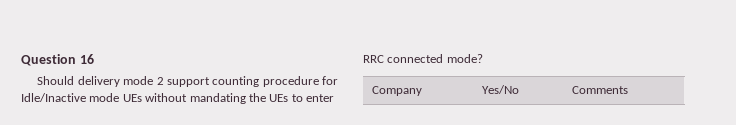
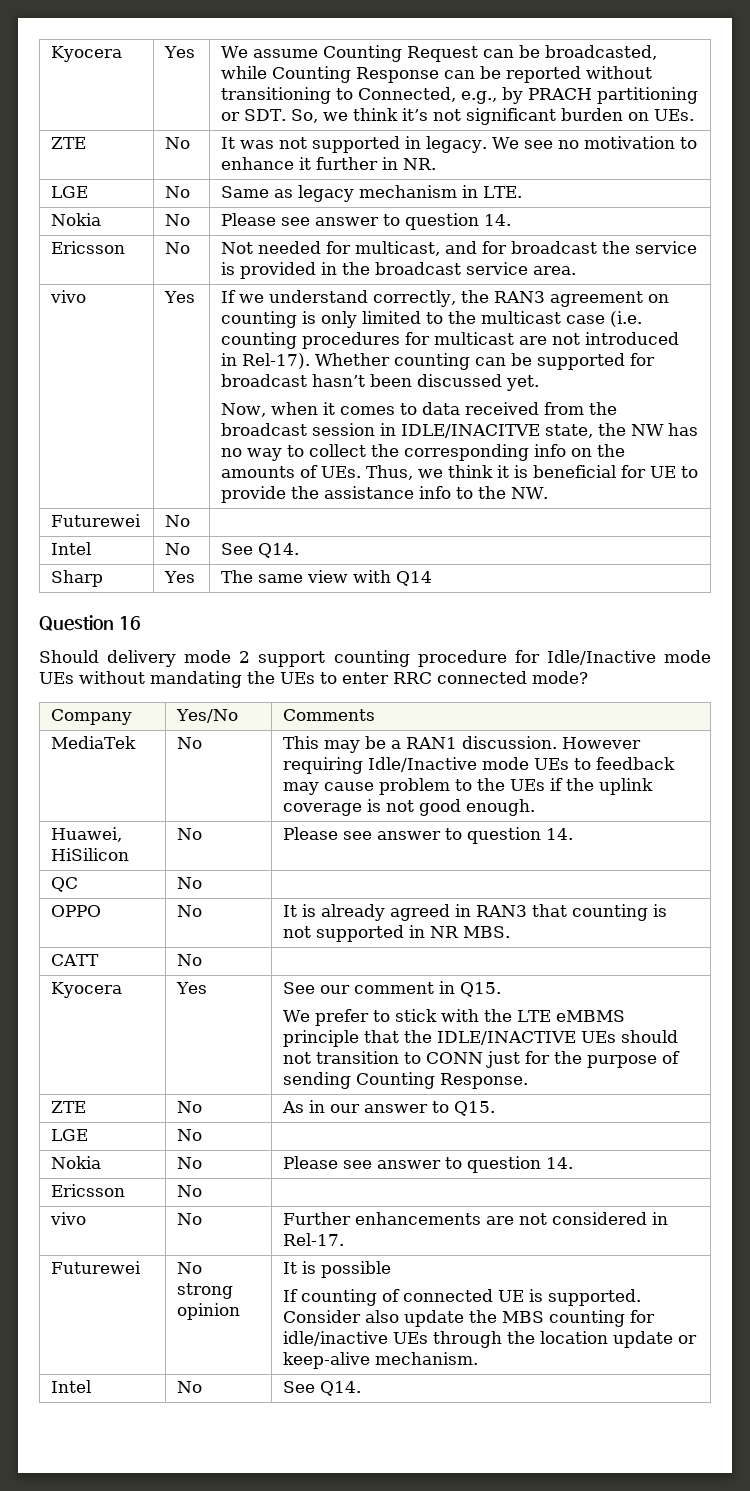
(21, 60) none -> [51,46,123,62] [164,46,196,58] [221,45,658,62] [221,66,653,83] [221,87,699,104] [221,108,695,125] [51,137,87,149] [165,137,191,149] [221,136,698,153] [221,157,437,170] [51,186,89,198] [165,186,191,198] [221,185,523,202] [51,213,102,226] [165,214,191,226] [221,213,512,230] [51,241,126,254] [165,242,191,254] [221,241,698,256] [221,262,577,279] [50,290,87,303] [164,291,196,303] [221,290,670,307] [221,311,643,328] [221,332,680,349] [221,353,656,370] [221,374,540,391] [221,402,618,417] [221,423,699,438] [221,444,626,461] [221,465,699,480] [221,486,549,503] [51,514,142,527] [165,515,191,527] [51,542,92,555] [165,543,191,555] [221,543,300,558] [51,570,104,587] [164,571,196,583] [221,570,433,586] Kyocera | Yes | We assume Counting Request can be broadcasted, while Counting Response can be reported without transitioning to Connected, e.g., by PRACH partitioning or SDT. So, we think it’s not significant burden on UEs. // ZTE | No | It was not supported in legacy. We see no motivation to enhance it further in NR. // LGE | No | Same as legacy mechanism in LTE. // Nokia | No | Please see answer to question 14. // Ericsson | No | Not needed for multicast, and for broadcast the service is provided in the broadcast service area. // vivo | Yes | If we understand correctly, the RAN3 agreement on counting is only limited to the multicast case (i.e. counting procedures for multicast are not introduced in Rel-17). Whether counting can be supported for broadcast hasn’t been discussed yet. // Now, when it comes to data received from the broadcast session in IDLE/INACITVE state, the NW has no way to collect the corresponding info on the amounts of UEs. Thus, we think it is beneficial for UE to provide the assistance info to the NW. // Futurewei | No | // Intel | No | See Q14. // Sharp | Yes | The same view with Q14 //
(629, 90) none -> [51,736,137,749] [177,737,203,749] [283,736,642,753] [283,757,676,774] [283,778,654,795] [283,799,536,816] [51,827,123,842] [51,848,130,861] [177,828,203,840] [283,827,574,844] [51,877,79,892] [177,877,203,889] [51,905,102,917] [177,905,203,917] [283,904,668,921] [283,925,511,942] [51,954,100,966] [177,954,203,966] [51,982,123,998] [176,982,208,994] [283,981,502,997] [283,1009,626,1026] [283,1030,679,1047] [283,1051,681,1068] [283,1072,529,1089] [51,1101,87,1113] [177,1101,203,1113] [282,1100,496,1116] [51,1129,89,1141] [177,1129,203,1141] [51,1156,102,1169] [177,1157,203,1169] [283,1156,574,1173] [51,1184,126,1197] [177,1185,203,1197] [50,1212,87,1225] [177,1213,203,1225] [283,1212,669,1225] [283,1233,345,1246] [51,1261,142,1274] [177,1262,203,1274] [177,1283,234,1299] [177,1303,241,1320] [283,1261,392,1278] [283,1289,642,1306] [283,1310,656,1327] [283,1331,698,1348] [283,1352,479,1369] [51,1380,92,1393] [177,1381,203,1393] [283,1381,362,1396] // MediaTek | No | This may be a RAN1 discussion. However requiring Idle/Inactive mode UEs to feedback may cause problem to the UEs if the uplink coverage is not good enough. // Huawei, HiSilicon | No | Please see answer to question 14. // QC | No | // OPPO | No | It is already agreed in RAN3 that counting is not supported in NR MBS. // CATT | No | // Kyocera | Yes | See our comment in Q15. // We prefer to stick with the LTE eMBMS principle that the IDLE/INACTIVE UEs should not transition to CONN just for the purpose of sending Counting Response. // ZTE | No | As in our answer to Q15. // LGE | No | // Nokia | No | Please see answer to question 14. // Ericsson | No | // vivo | No | Further enhancements are not considered in Rel-17. // Futurewei | No strong opinion | It is possible // If counting of connected UE is supported. Consider also update the MBS counting for idle/inactive UEs through the location update or keep-alive mechanism. // Intel | No | See Q14.

